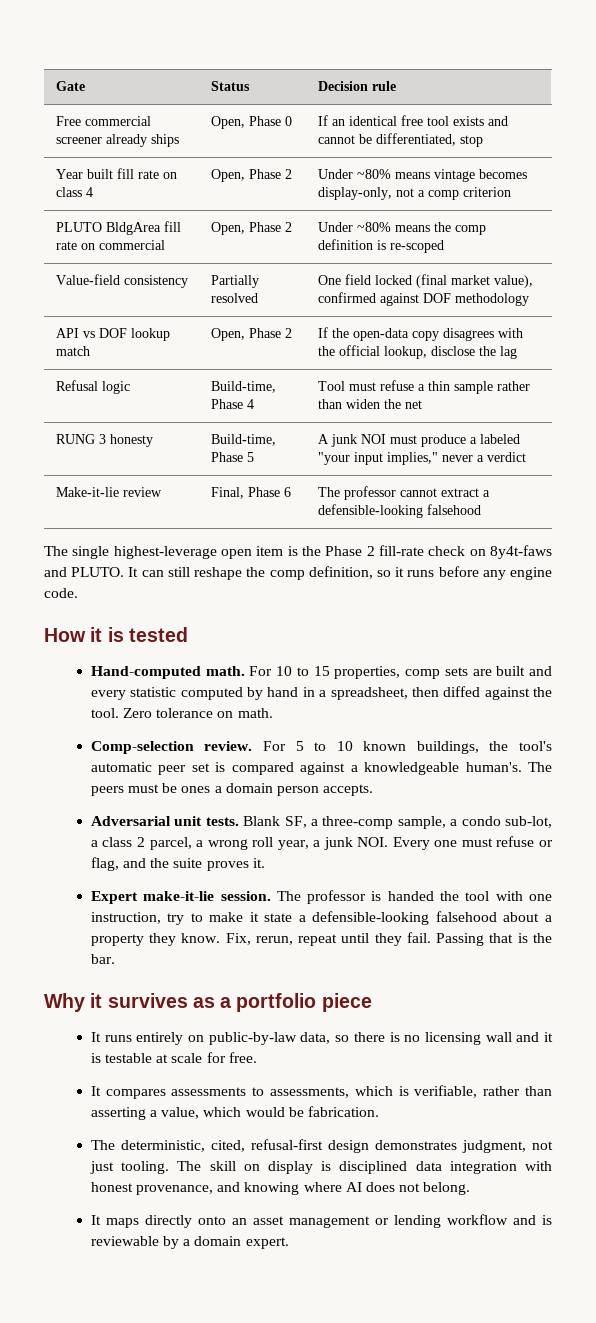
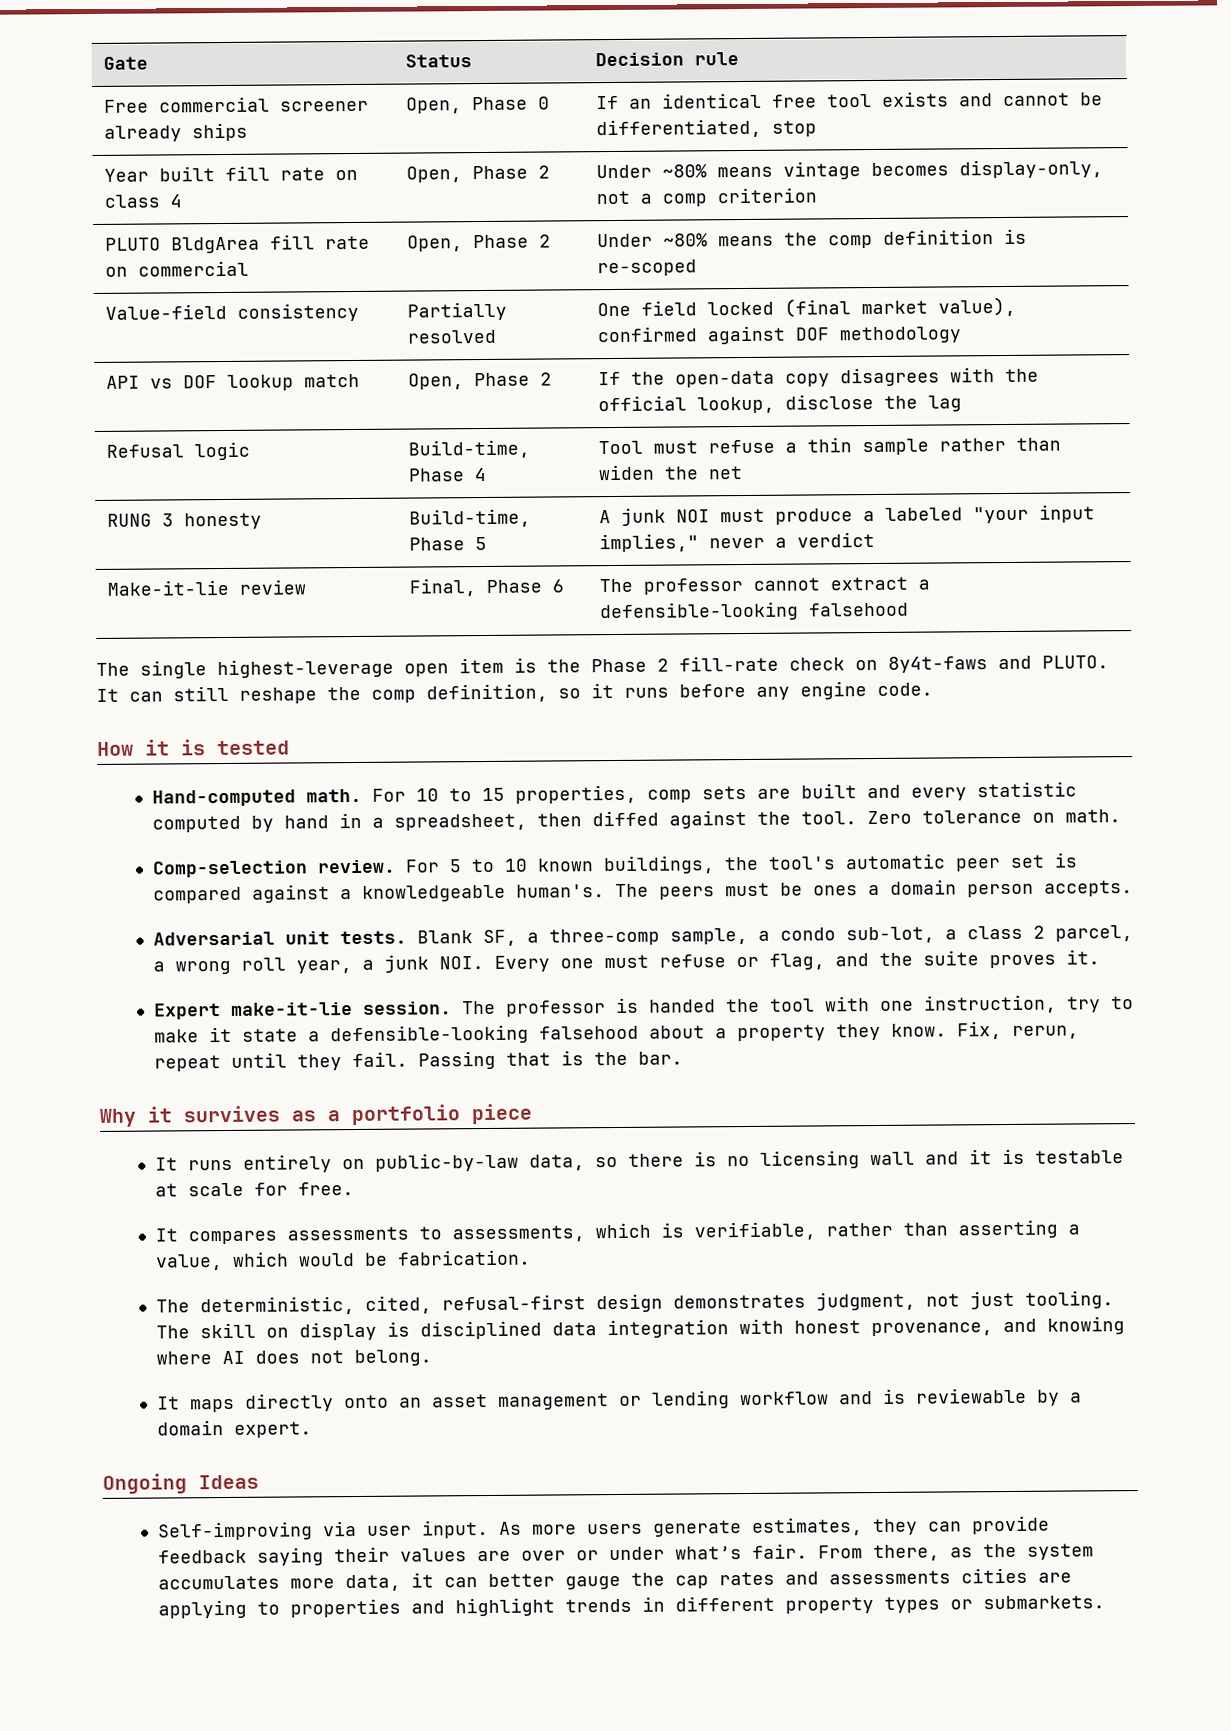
(289, 1243) none -> [102,1473,259,1494] [157,1515,1050,1541] [157,1543,1094,1566] [157,1567,1072,1592] [157,1595,1105,1619] // Ongoing Ideas // Self-improving via user input. As more users generate estimates, they can provide feedback saying their values are over or under what’s fair. From there, as the system accumulates more data, it can better gauge the cap rates and assessments cities are applying to properties and highlight trends in different property types or submarkets.

